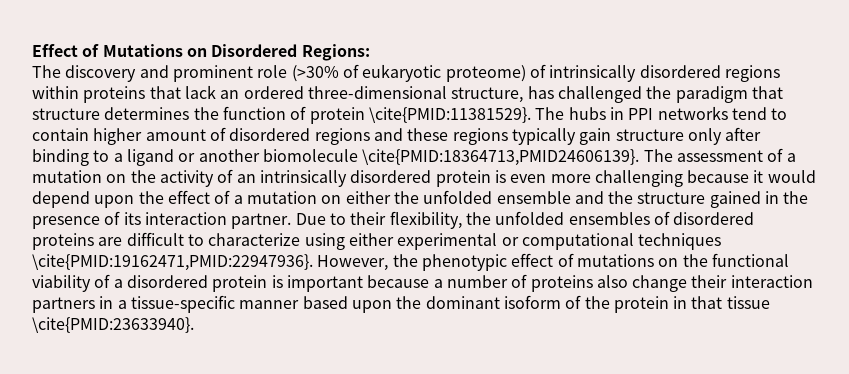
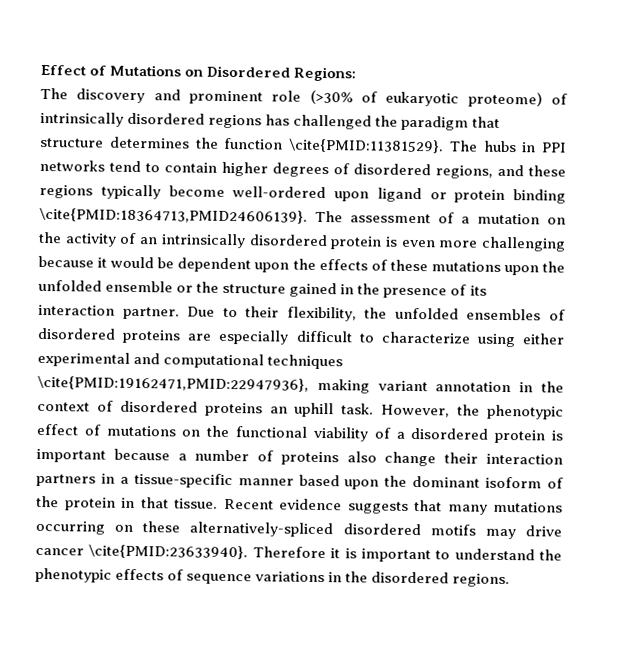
[32,85,524,103] within proteins that lack an ordered three-dimensional structure, -> (263, 121) none
[290,106,365,124] of protein -> (284, 143) none
[145,127,370,145] amount of disordered regions -> [272,162,493,179] degrees of disordered regions,
[579,127,762,145] [32,149,358,166] gain structure only after binding to a ligand or another biomolecule -> [168,185,566,204] become well-ordered upon ligand or protein binding
[32,190,391,208] depend upon the effect of a mutation on either -> [157,257,539,276] be dependent upon the effects of these mutations upon
[574,191,604,204] and -> [176,285,194,293] or
(123, 241) none -> [218,329,290,345] especially
[501,237,519,246] or -> [133,352,161,365] and
[32,254,313,271] \cite{PMID:19162471,PMID:22947936}. -> [37,375,564,394] [37,400,375,418] \cite{PMID:19162471,PMID:22947936}, making variant annotation in the context of disordered proteins an uphill task.
[726,296,770,309] [32,317,194,333] tissue \cite{PMID:23633940}. -> [174,498,563,515] [35,520,563,540] [35,544,562,563] [35,567,511,588] tissue. Recent evidence suggests that many mutations occurring on these alternatively-spliced disordered motifs may drive cancer \cite{PMID:23633940}. Therefore it is important to understand the phenotypic effects of sequence variations in the disordered regions.

